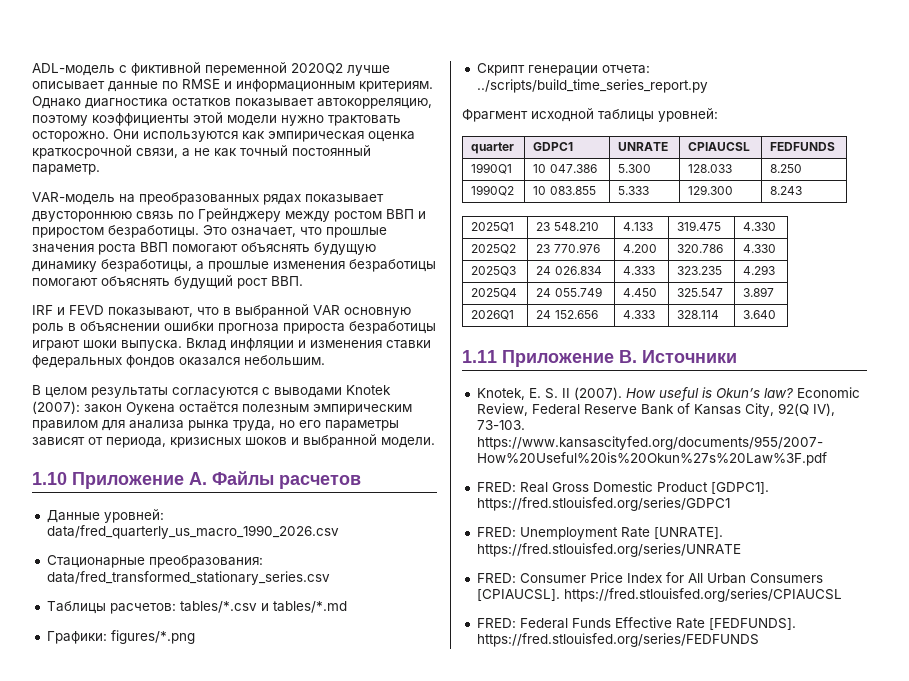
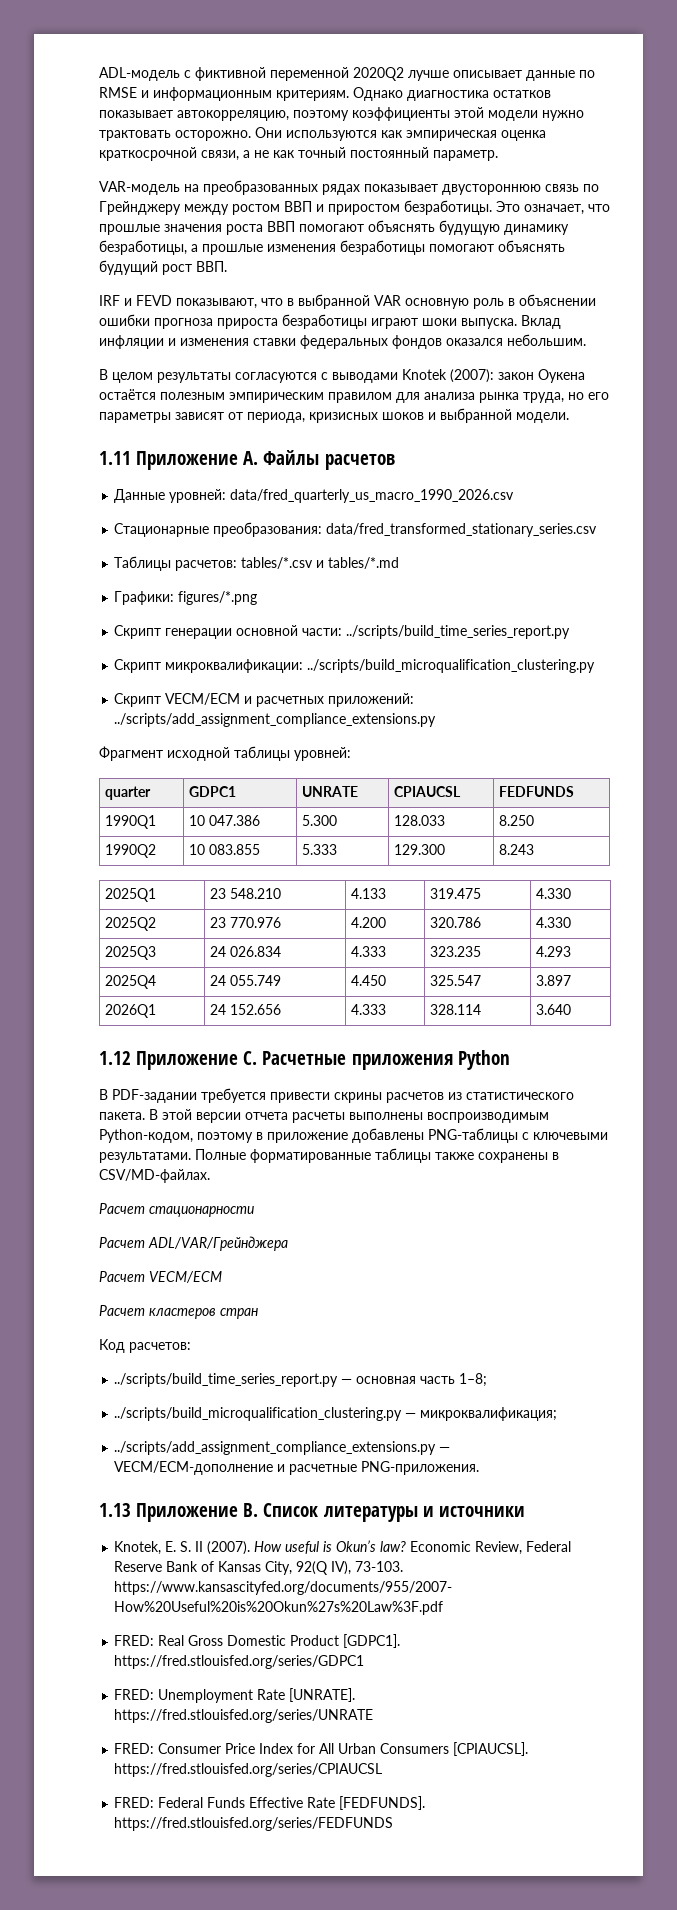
[32,472,67,485] 1.10 -> [99,451,131,465] 1.11
[601,65,650,74] [476,79,708,93] отчета: ../scripts/build_time_series_report.py -> [236,625,571,639] [114,659,596,673] [114,693,415,707] [114,713,437,727] основной части: ../scripts/build_time_series_report.py // Скрипт микроквалификации: ../scripts/build_microqualification_clustering.py // Скрипт VECM/ECM и расчетных приложений: ../scripts/add_assignment_compliance_extensions.py
[462,350,737,367] 1.11 Приложение B. Источники -> [99,1050,510,1070] [99,1088,574,1103] [99,1109,549,1123] [99,1128,608,1143] [99,1148,559,1163] [99,1169,210,1183] [99,1203,254,1217] [99,1236,288,1251] [99,1271,222,1283] [99,1305,258,1319] [99,1339,191,1353] [114,1373,488,1387] [114,1407,558,1421] [114,1441,451,1455] [114,1461,480,1475] [99,1503,525,1522] 1.12 Приложение C. Расчетные приложения Python // В PDF-задании требуется привести скрины расчетов из статистического пакета. В этой версии отчета расчеты выполнены воспроизводимым Python-кодом, поэтому в приложение добавлены PNG-таблицы с ключевыми результатами. Полные форматированные таблицы также сохранены в CSV/MD-файлах. // Расчет стационарности // Расчет ADL/VAR/Грейнджера // Расчет VECM/ECM // Расчет кластеров стран // Код расчетов: // ../scripts/build_time_series_report.py — основная часть 1–8; // ../scripts/build_microqualification_clustering.py — микроквалификация; // ../scripts/add_assignment_compliance_extensions.py — VECM/ECM-дополнение и расчетные PNG-приложения. // 1.13 Приложение B. Список литературы и источники

